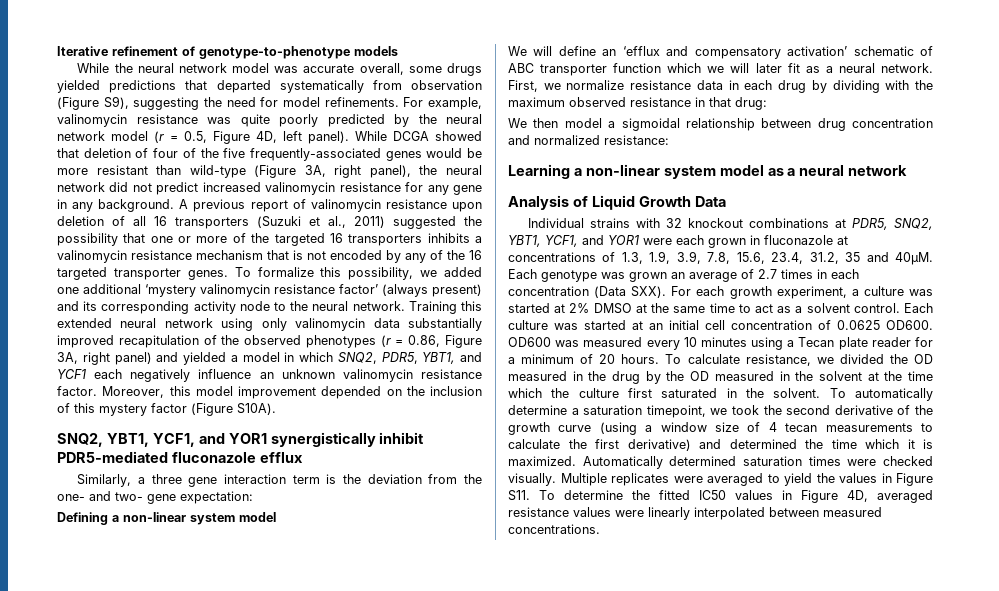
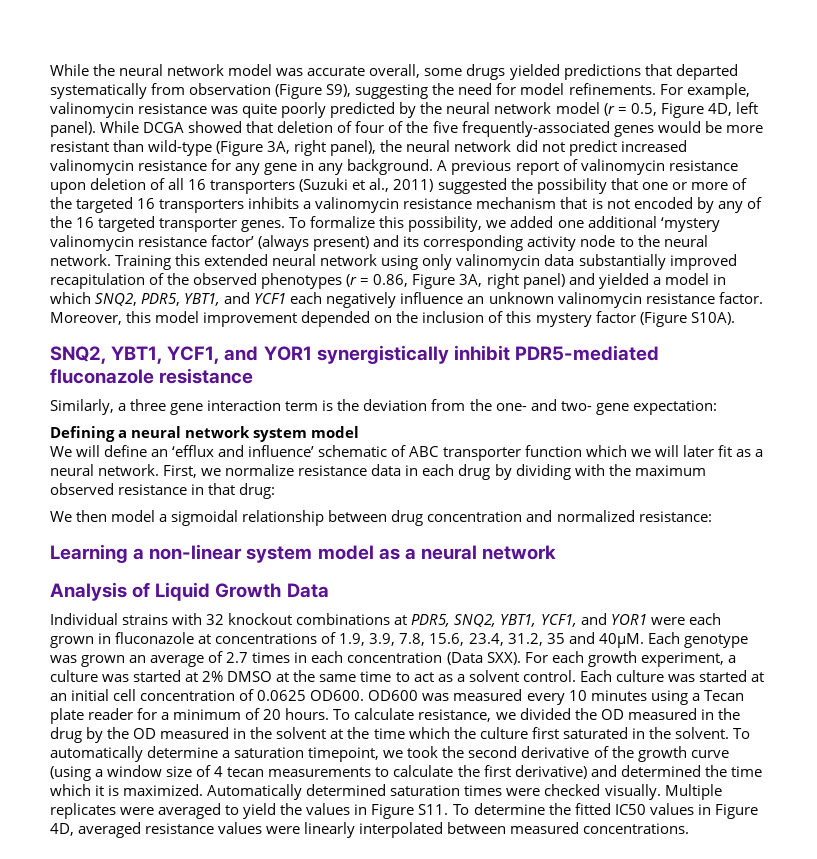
[57,46,398,59] Iterative refinement of genotype-to-phenotype models // -> (50, 70) none
[259,452,303,463] efflux -> [159,368,254,384] resistance
[123,512,186,522] non-linear -> [131,426,251,438] neural network
[694,46,848,59] compensatory activation’ -> [248,445,315,457] influence’
[621,252,643,264] 1.3, -> (337, 638) none

